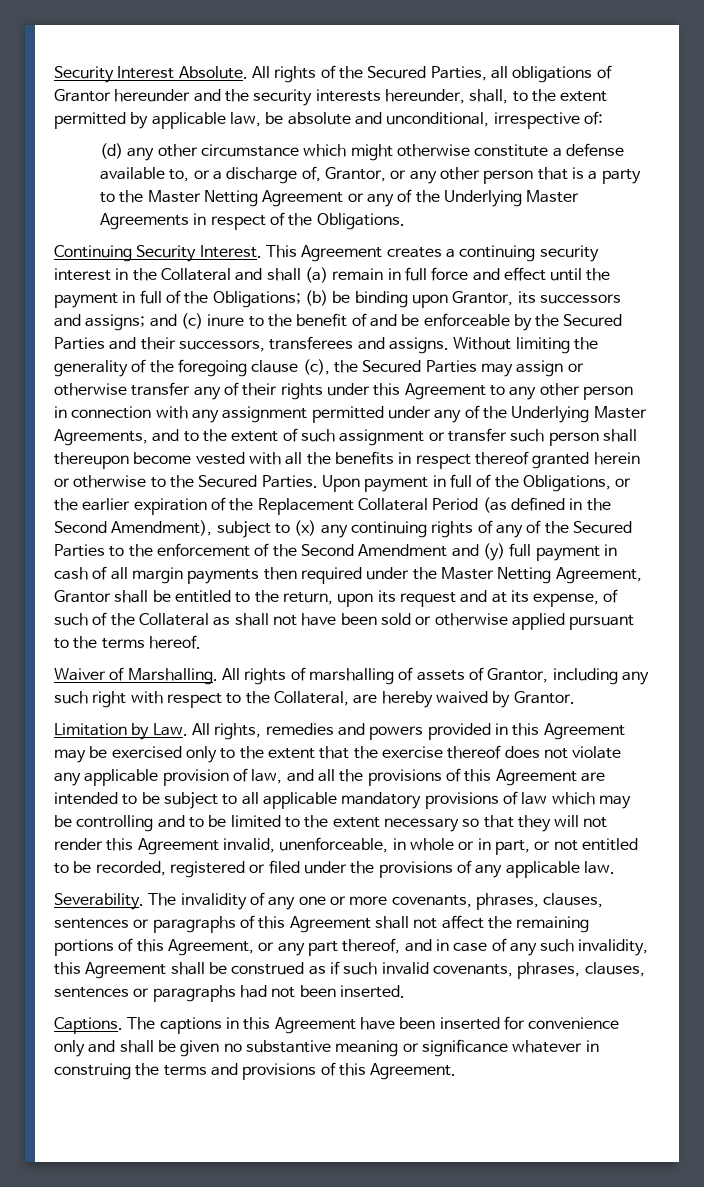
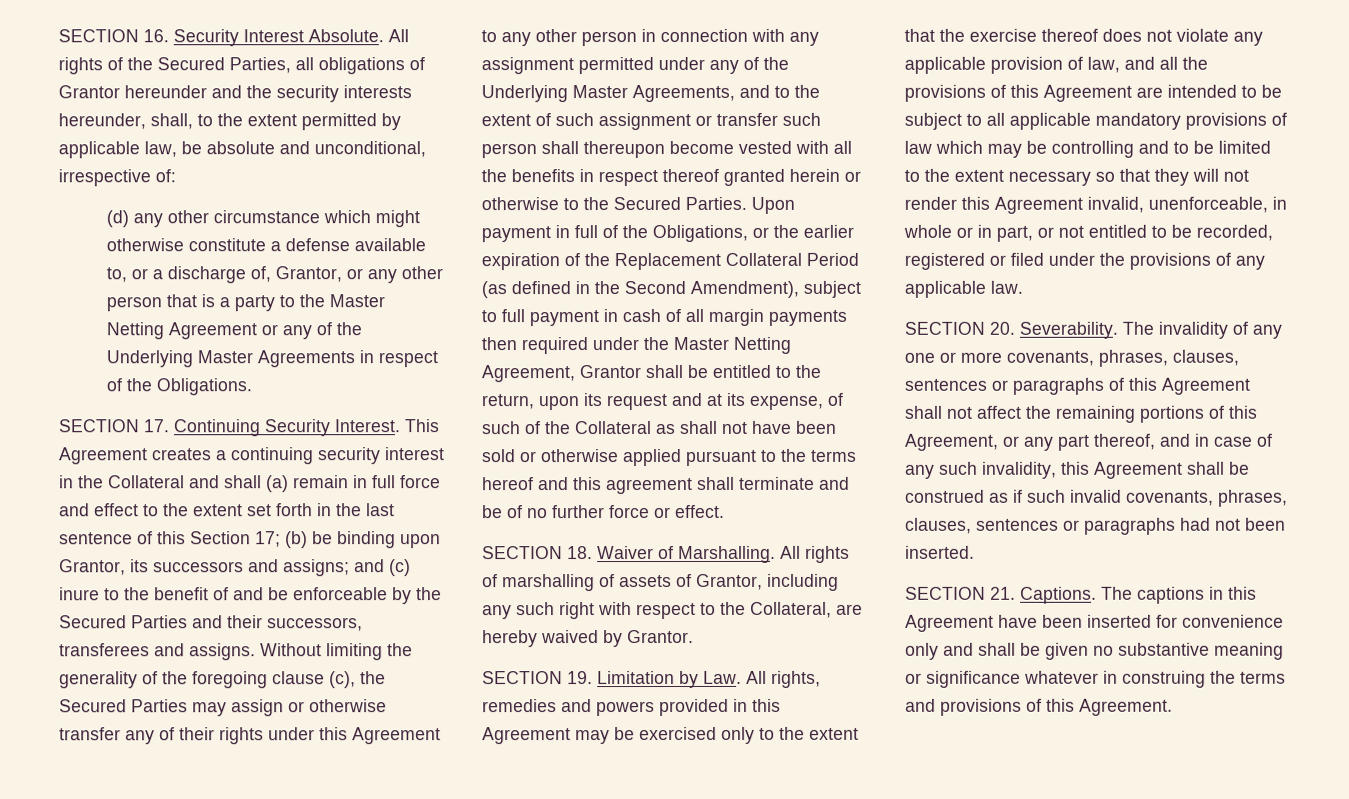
(54, 74) none -> [58,29,169,43] SECTION 16.
(405, 221) none -> [59,419,170,433] SECTION 17.
[550,268,611,281] [54,290,301,308] until the payment in full of the Obligations; -> [143,503,395,517] [59,531,281,548] to the extent set forth in the last sentence of this Section 17;
[294,520,632,538] [54,543,505,561] (x) any continuing rights of any of the Secured Parties to the enforcement of the Second Amendment and (y) -> (497, 316) none
[148,635,201,649] hereof. // -> [482,476,850,495] [482,504,725,519] [482,546,593,560] hereof and this agreement shall terminate and be of no further force or effect. // SECTION 18.
(575, 697) none -> [482,671,593,685] SECTION 19.
(615, 867) none -> [904,321,1015,335] SECTION 20.
(405, 991) none -> [905,586,1016,600] SECTION 21.

